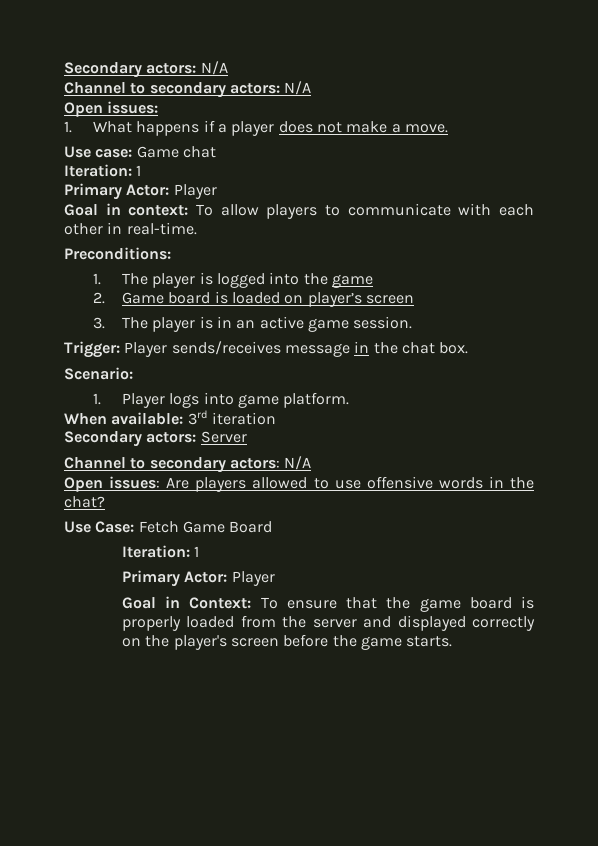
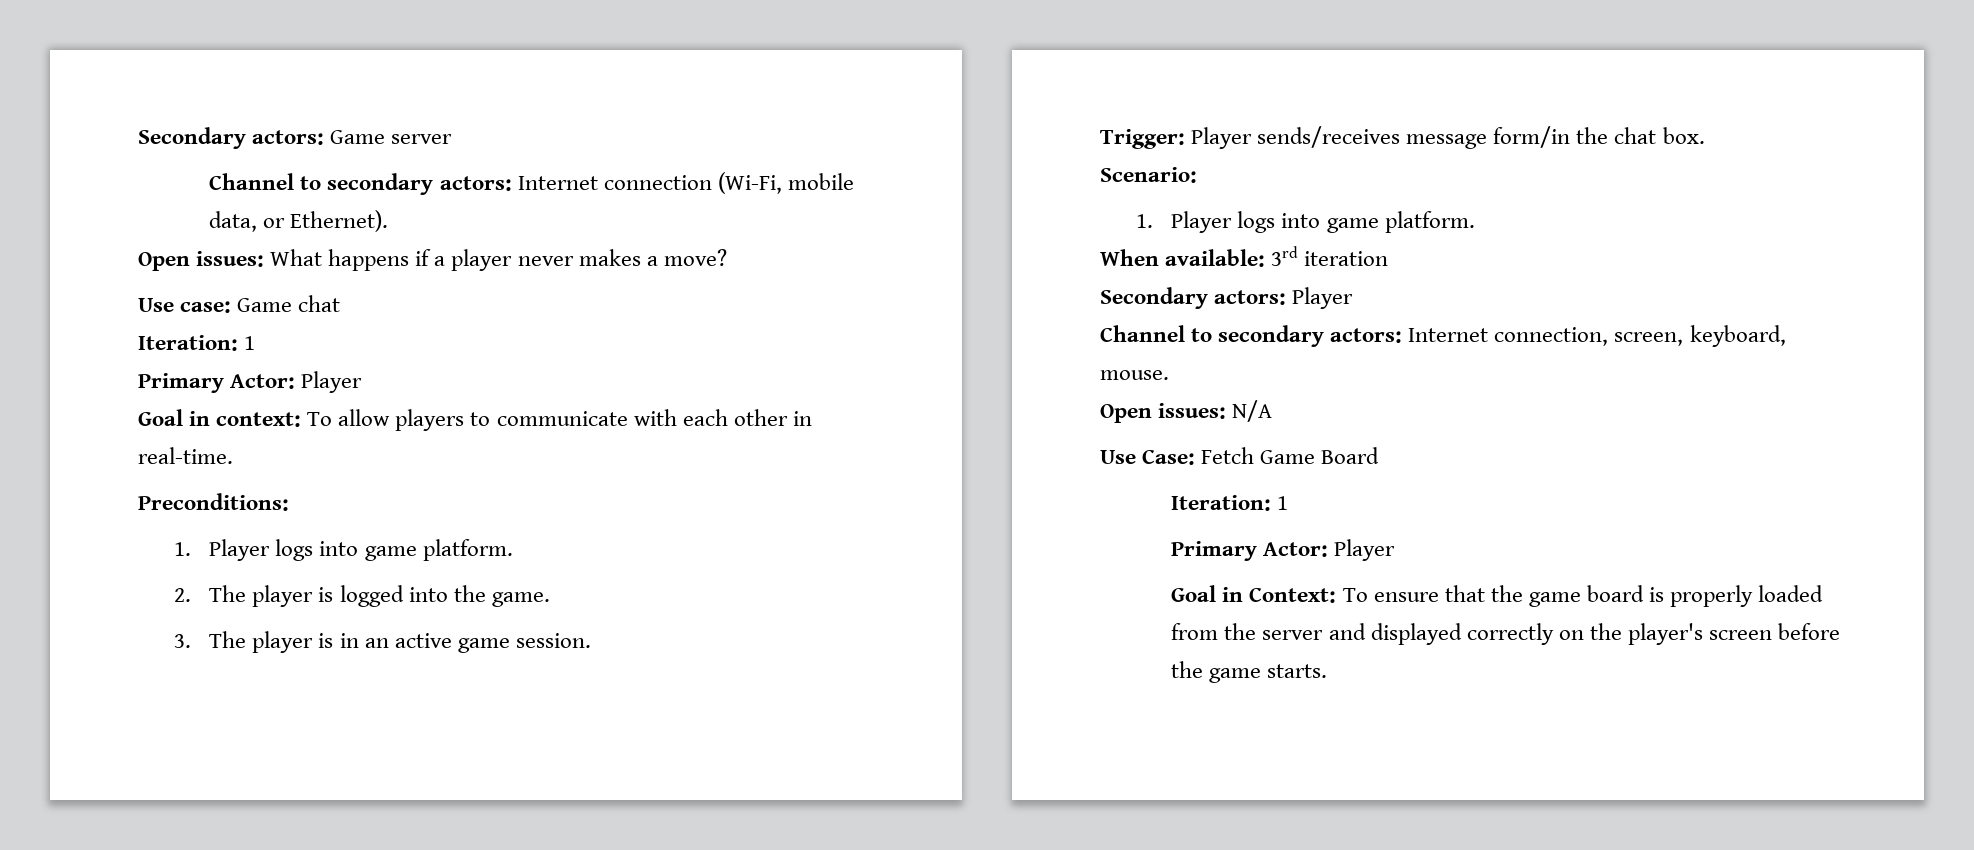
[64,61,228,78] [64,81,312,98] [64,101,159,117] [64,121,72,133] Secondary actors: N/A // Channel to secondary actors: N/A // Open issues: // 1. -> [138,127,453,149] [209,172,854,195] [209,210,389,232] [138,251,265,271] Secondary actors: Game server // Channel to secondary actors: Internet connection (Wi-Fi, mobile data, or Ethernet). // Open issues:
[278,121,448,133] does not make a move. -> [517,249,727,266] never makes a move?
(101, 279) none -> [209,539,513,561] [173,588,191,602] Player logs into game platform. // 2.
[331,274,373,288] [92,291,414,307] game // 2. Game board is loaded on player’s screen -> [491,592,550,607] game.
[354,341,370,353] in -> [1493,126,1571,148] form/in
[200,431,247,443] [64,456,312,473] [64,476,535,492] [64,496,105,508] Server // Channel to secondary actors: N/A // Open issues: Are players allowed to use offensive words in the chat? -> [1292,287,1354,309] [1100,325,1786,347] [1100,370,1169,380] [1100,400,1273,423] Player // Channel to secondary actors: Internet connection, screen, keyboard, mouse. // Open issues: N/A

